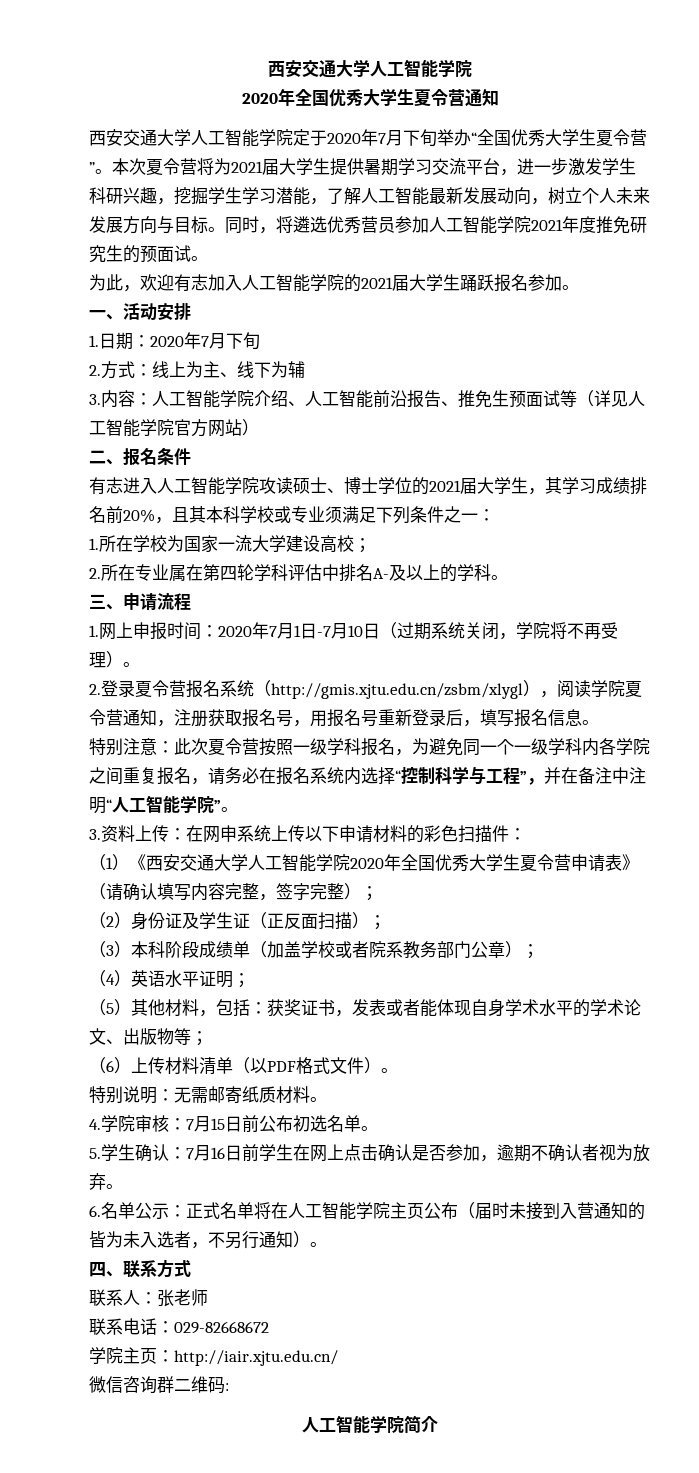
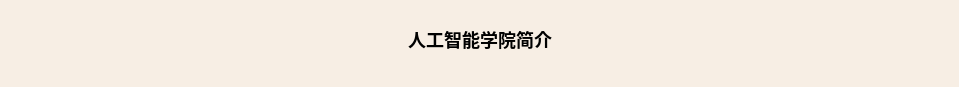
[268,59,472,78] [241,88,499,107] [89,129,647,147] [89,158,636,176] [89,187,650,205] [89,216,647,234] [89,245,208,263] [89,274,579,292] [89,303,191,320] [89,332,260,350] [89,361,305,379] [89,390,645,408] [89,419,259,437] [89,447,191,465] [89,477,647,495] [89,506,495,524] [89,535,371,553] [89,564,508,582] [89,592,191,611] [89,622,618,640] [89,651,140,668] [89,680,642,699] [89,709,599,727] [89,738,650,756] [89,766,646,785] [89,795,238,814] [89,825,526,843] [89,854,639,872] [89,883,378,901] [89,912,386,930] [89,941,539,959] [89,970,250,988] [89,999,641,1017] [89,1028,208,1046] [89,1057,398,1075] [89,1086,327,1104] [89,1115,378,1133] [89,1144,650,1162] [89,1173,123,1190] [89,1202,645,1220] [89,1231,327,1249] [89,1259,191,1278] [89,1289,208,1307] [89,1318,269,1335] [89,1347,338,1366] [89,1376,229,1394] 西安交通大学人工智能学院 // 2020年全国优秀大学生夏令营通知 // 西安交通大学人工智能学院定于2020年7月下旬举办“全国优秀大学生夏令营”。本次夏令营将为2021届大学生提供暑期学习交流平台，进一步激发学生科研兴趣，挖掘学生学习潜能，了解人工智能最新发展动向，树立个人未来发展方向与目标。同时，将遴选优秀营员参加人工智能学院2021年度推免研究生的预面试。 // 为此，欢迎有志加入人工智能学院的2021届大学生踊跃报名参加。 // 一、活动安排 // 1.日期：2020年7月下旬 // 2.方式：线上为主、线下为辅 // 3.内容：人工智能学院介绍、人工智能前沿报告、推免生预面试等（详见人工智能学院官方网站） // 二、报名条件 // 有志进入人工智能学院攻读硕士、博士学位的2021届大学生，其学习成绩排名前20%，且其本科学校或专业须满足下列条件之一： // 1.所在学校为国家一流大学建设高校； // 2.所在专业属在第四轮学科评估中排名A-及以上的学科。 // 三、申请流程 // 1.网上申报时间：2020年7月1日-7月10日（过期系统关闭，学院将不再受理）。 // 2.登录夏令营报名系统（http://gmis.xjtu.edu.cn/zsbm/xlygl），阅读学院夏令营通知，注册获取报名号，用报名号重新登录后，填写报名信息。 // 特别注意：此次夏令营按照一级学科报名，为避免同一个一级学科内各学院之间重复报名，请务必在报名系统内选择“控制科学与工程”，并在备注中注明“人工智能学院”。 // 3.资料上传：在网申系统上传以下申请材料的彩色扫描件： // （1）《西安交通大学人工智能学院2020年全国优秀大学生夏令营申请表》（请确认填写内容完整，签字完整）； // （2）身份证及学生证（正反面扫描）； // （3）本科阶段成绩单（加盖学校或者院系教务部门公章）； // （4）英语水平证明； // （5）其他材料，包括：获奖证书，发表或者能体现自身学术水平的学术论文、出版物等； // （6）上传材料清单（以PDF格式文件）。 // 特别说明：无需邮寄纸质材料。 // 4.学院审核：7月15日前公布初选名单。 // 5.学生确认：7月16日前学生在网上点击确认是否参加，逾期不确认者视为放弃。 // 6.名单公示：正式名单将在人工智能学院主页公布（届时未接到入营通知的皆为未入选者，不另行通知）。 // 四、联系方式 // 联系人：张老师 // 联系电话：029-82668672 // 学院主页：http://iair.xjtu.edu.cn/ // 微信咨询群二维码: // -> (407, 40) none

